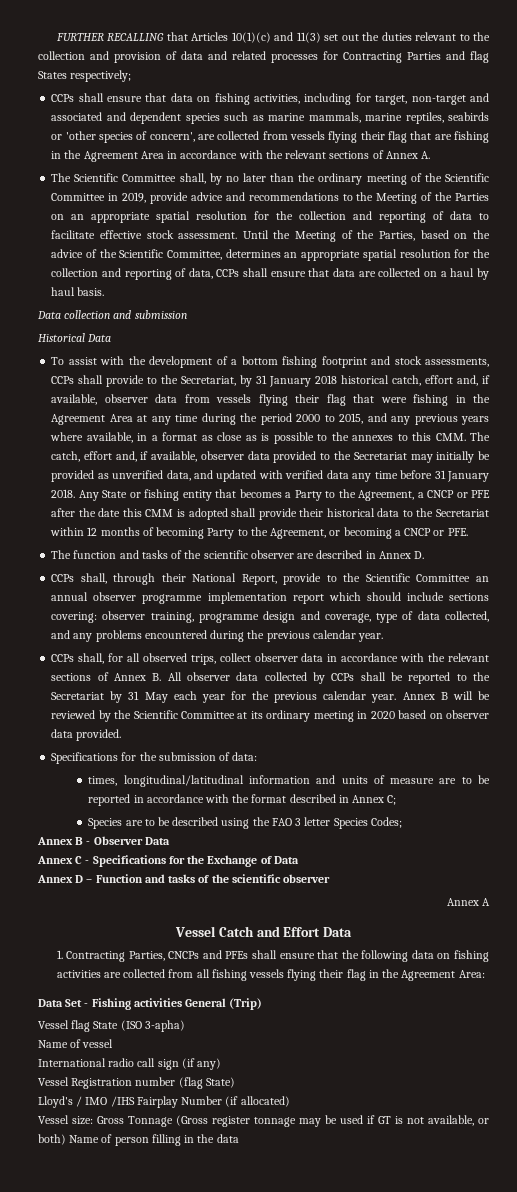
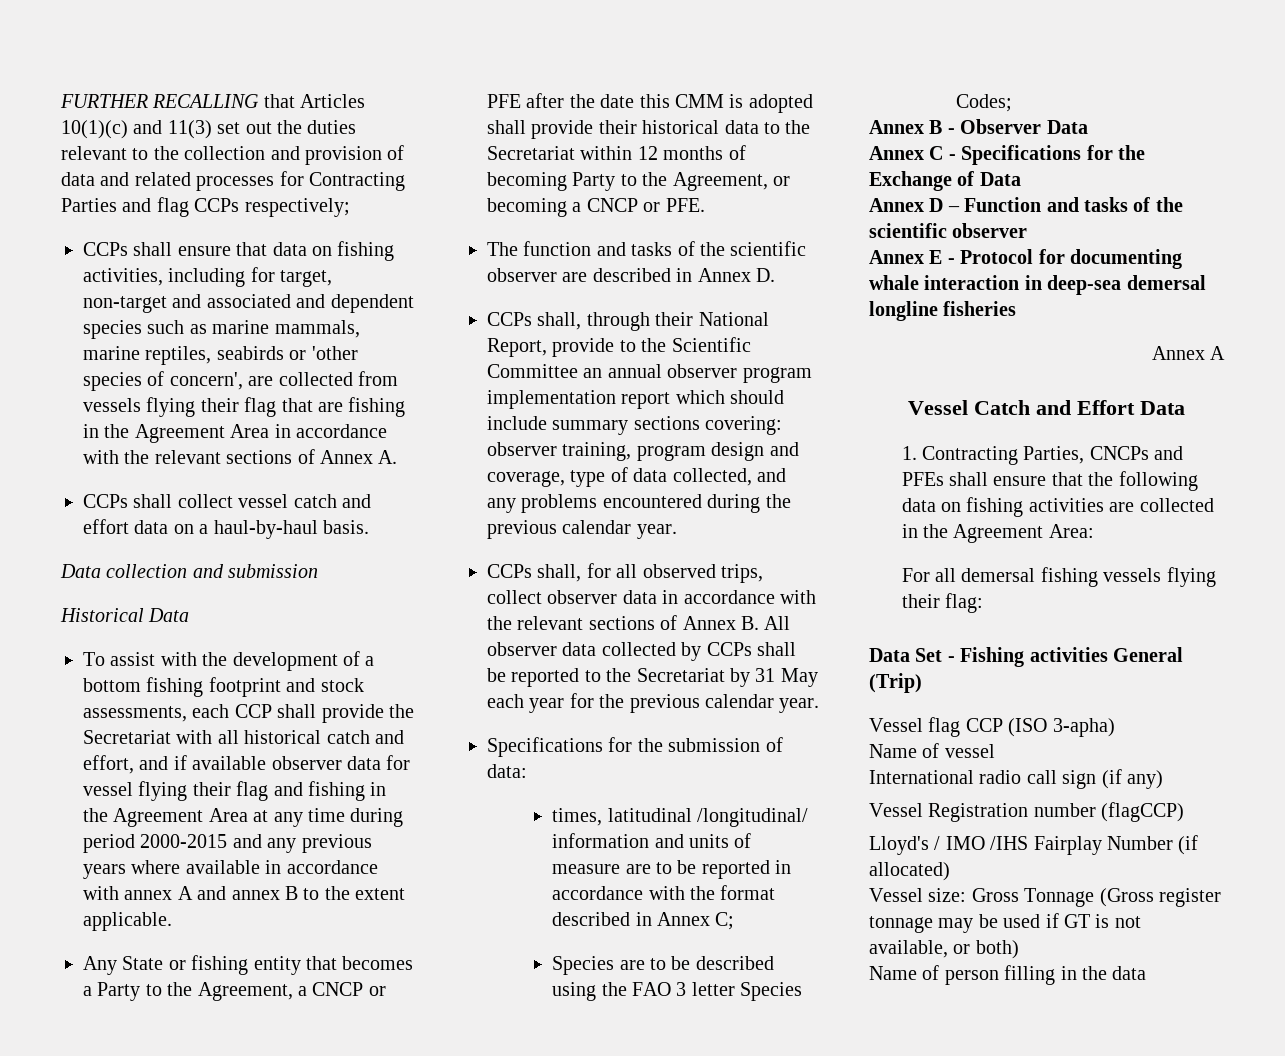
[38,71,67,79] States -> [194,198,240,212] CCPs
[51,173,489,185] [51,192,489,204] [51,211,490,223] [51,230,490,242] [51,249,490,261] [51,268,489,280] [51,287,76,296] The Scientific Committee shall, by no later than the ordinary meeting of the Scientific Committee in 2019, provide advice and recommendations to the Meeting of the Parties on an appropriate spatial resolution for the collection and reporting of data to facilitate effective stock assessment. Until the Meeting of the Parties, based on the advice of the Scientific Committee, determines an appropriate spatial resolution for the collection and reporting of data, CCPs shall ensure that data are collected on a haul by haul -> [83,494,371,508] [83,519,318,539] CCPs shall collect vessel catch and effort data on a haul-by-haul
[51,375,490,387] [51,394,407,406] CCPs shall provide to the Secretariat, by 31 January 2018 historical catch, effort and, if available, observer data from vessels flying their flag that were -> [192,704,414,723] [83,730,404,744] [83,755,411,774] [83,781,303,801] each CCP shall provide the Secretariat with all historical catch and effort, and if available observer data for vessel flying their flag and
[240,413,364,425] the period 2000 to 2015, -> [83,834,228,853] period 2000-2015
[86,432,491,444] [51,451,490,463] [51,470,489,482] [51,489,76,498] available, in a format as close as is possible to the annexes to this CMM. The catch, effort and, if available, observer data provided to the Secretariat may initially be provided as unverified data, and updated with verified data any time before 31 January 2018. -> [185,860,378,874] [83,886,406,900] [83,912,172,931] available in accordance with annex A and annex B to the extent applicable. //
[142,594,203,604] programme -> [742,367,812,383] program
(444, 596) none -> [552,420,629,435] summary
[199,613,260,623] programme -> [636,445,706,461] program
[402,691,491,700] [51,710,489,722] [51,729,122,741] Annex B will be reviewed by the Scientific Committee at its ordinary meeting in 2020 based on observer data provided. -> (820, 705) none
[123,775,244,787] longitudinal/latitudinal -> [607,808,809,827] latitudinal /longitudinal/
(331, 878) none -> [869,249,1182,269] [869,275,1206,295] [869,301,1017,321] // Annex E - Protocol for documenting whale interaction in deep-sea demersal longline fisheries
[168,969,485,981] from all fishing vessels flying their flag in the Agreement Area: -> [901,524,1094,543] [901,567,1216,587] [901,593,984,613] in the Agreement Area: // For all demersal fishing vessels flying their flag:
[93,1021,119,1029] State -> [965,718,1003,732] CCP
[178,1077,235,1089] (flag State) -> [1101,802,1185,822] (flagCCP)
(66, 1139) none -> (1019, 949) //

